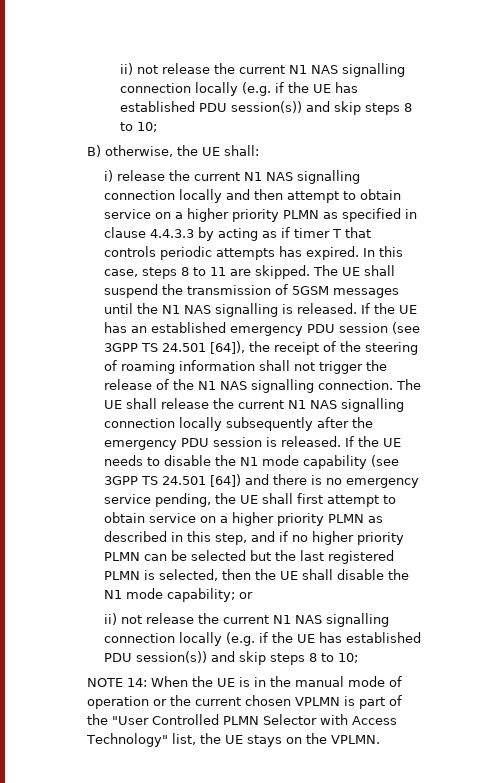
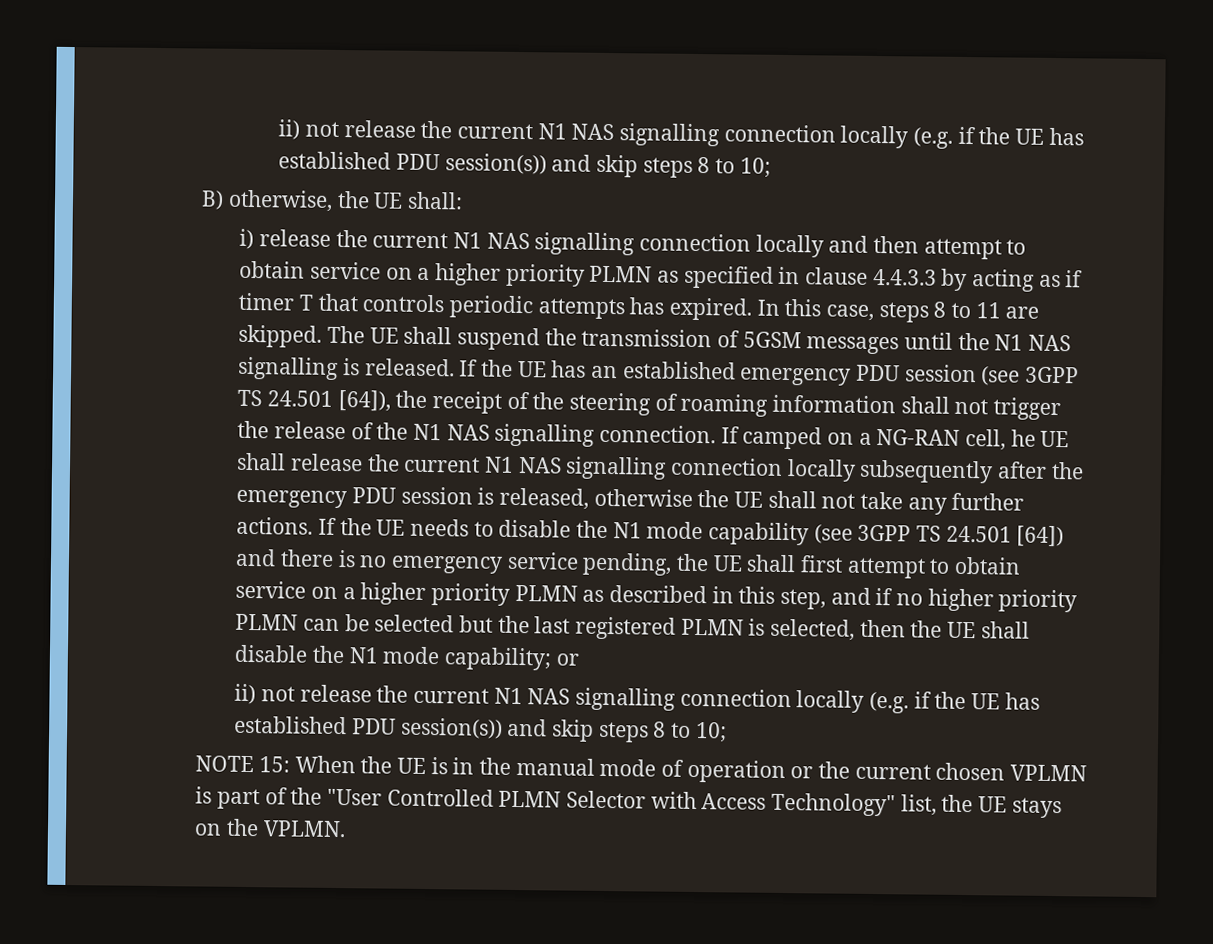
[395,379,421,390] The -> [720,426,1036,451] If camped on a NG-RAN cell, he
[280,436,341,447] released. -> [498,487,1025,515] [236,516,314,535] released, otherwise the UE shall not take any further actions.
[127,678,148,687] 14: -> [258,756,290,773] 15:

